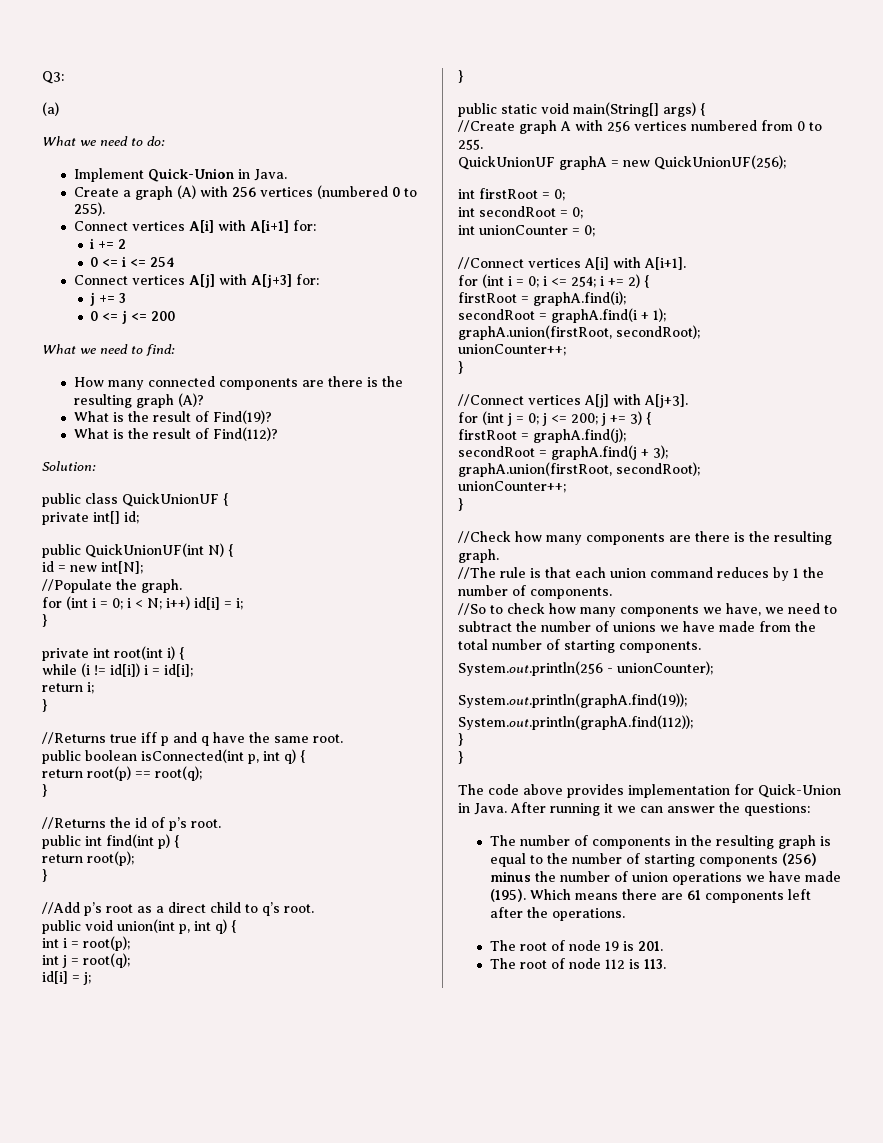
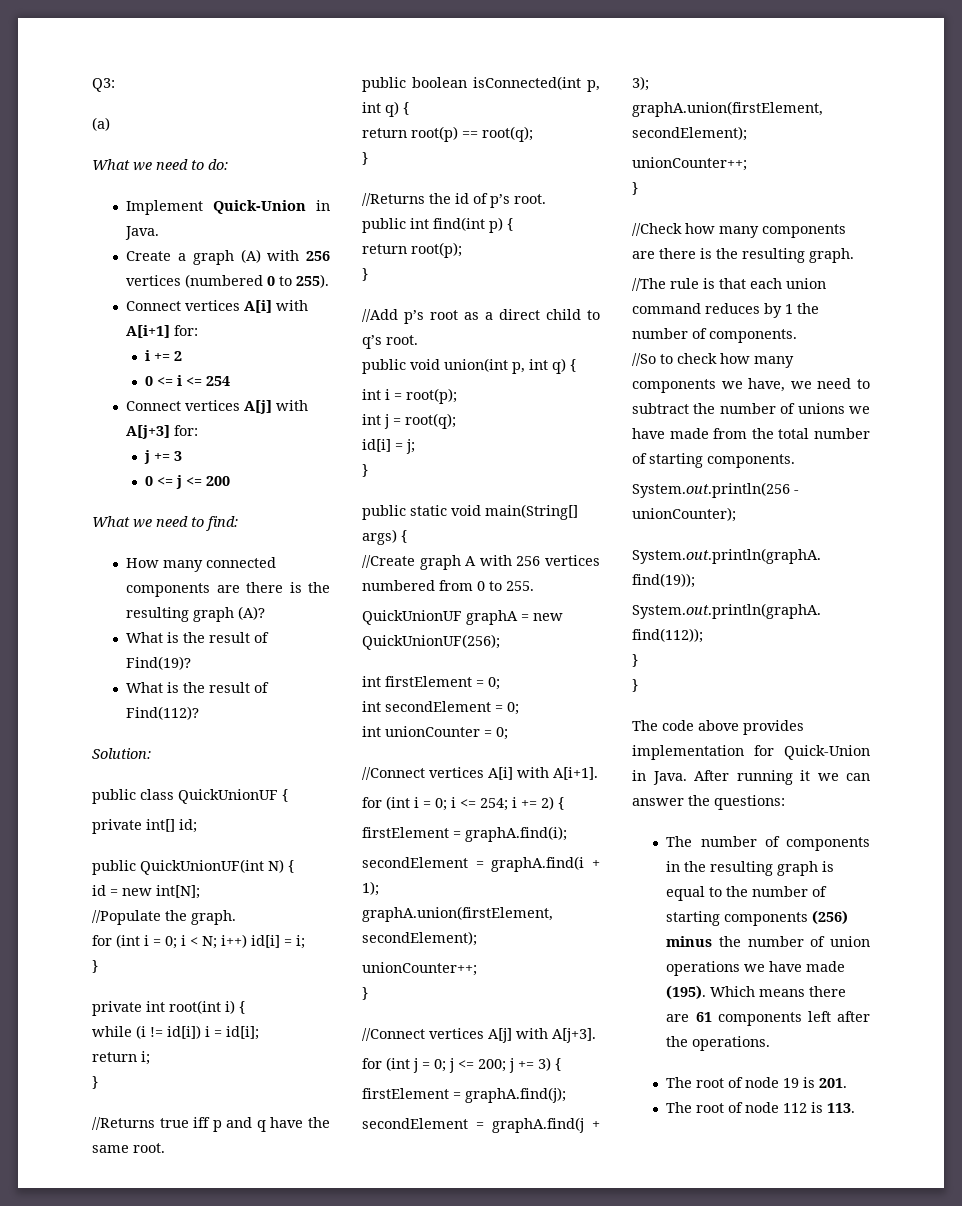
[479,188,565,201] [458,206,556,217] firstRoot = 0; // int secondRoot -> [385,676,500,690] [362,701,491,712] firstElement = 0; // int secondElement
[458,292,517,303] firstRoot -> [362,827,449,838] firstElement
[458,309,535,320] secondRoot -> [362,857,468,868] secondElement
[458,325,700,340] graphA.union(firstRoot, secondRoot); -> [362,906,553,922] [362,931,477,946] graphA.union(firstElement, secondElement);
[458,429,517,440] firstRoot -> [362,1088,449,1099] firstElement
[458,446,535,457] secondRoot -> [362,1118,468,1129] secondElement
[458,462,700,477] graphA.union(firstRoot, secondRoot); -> [632,101,823,117] [632,126,747,141] graphA.union(firstElement, secondElement);

